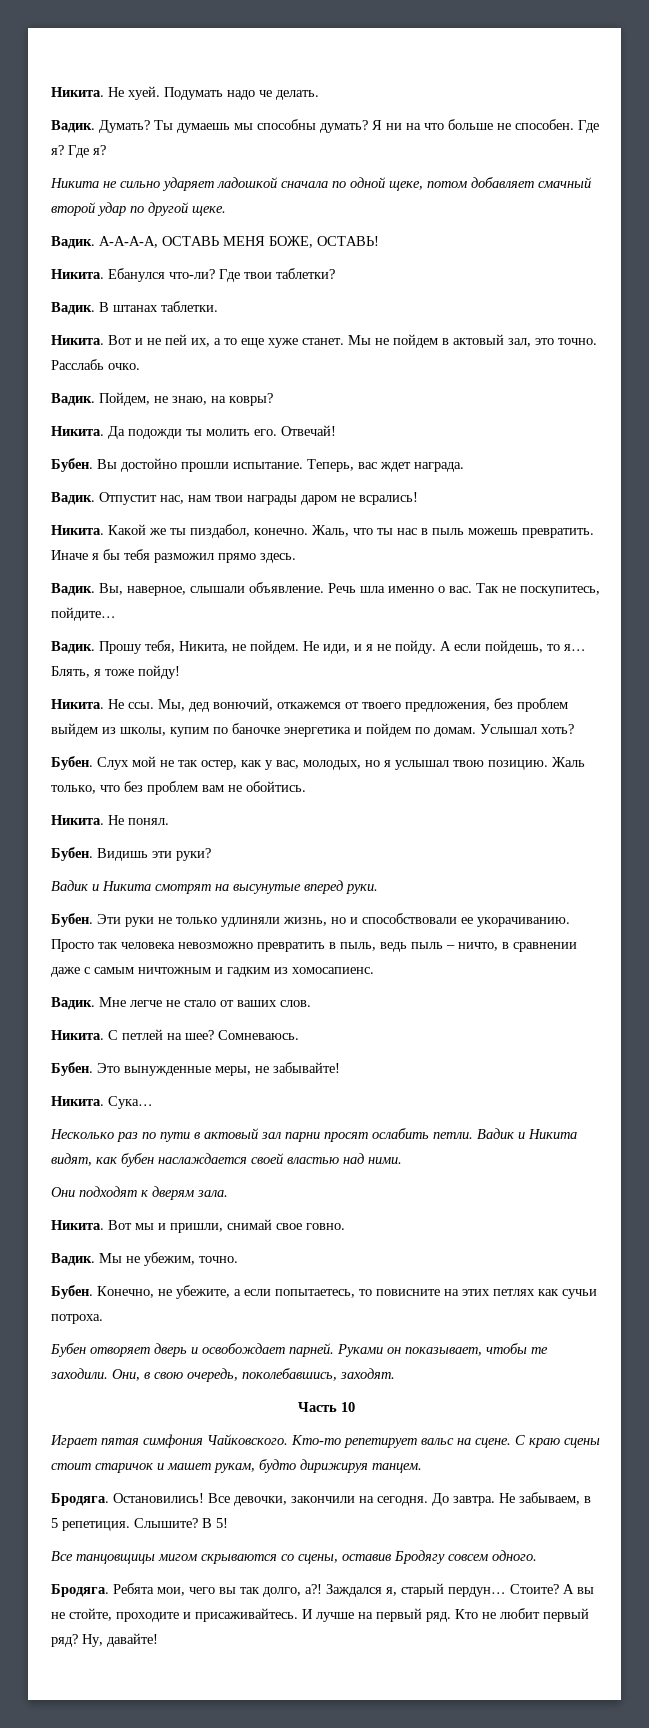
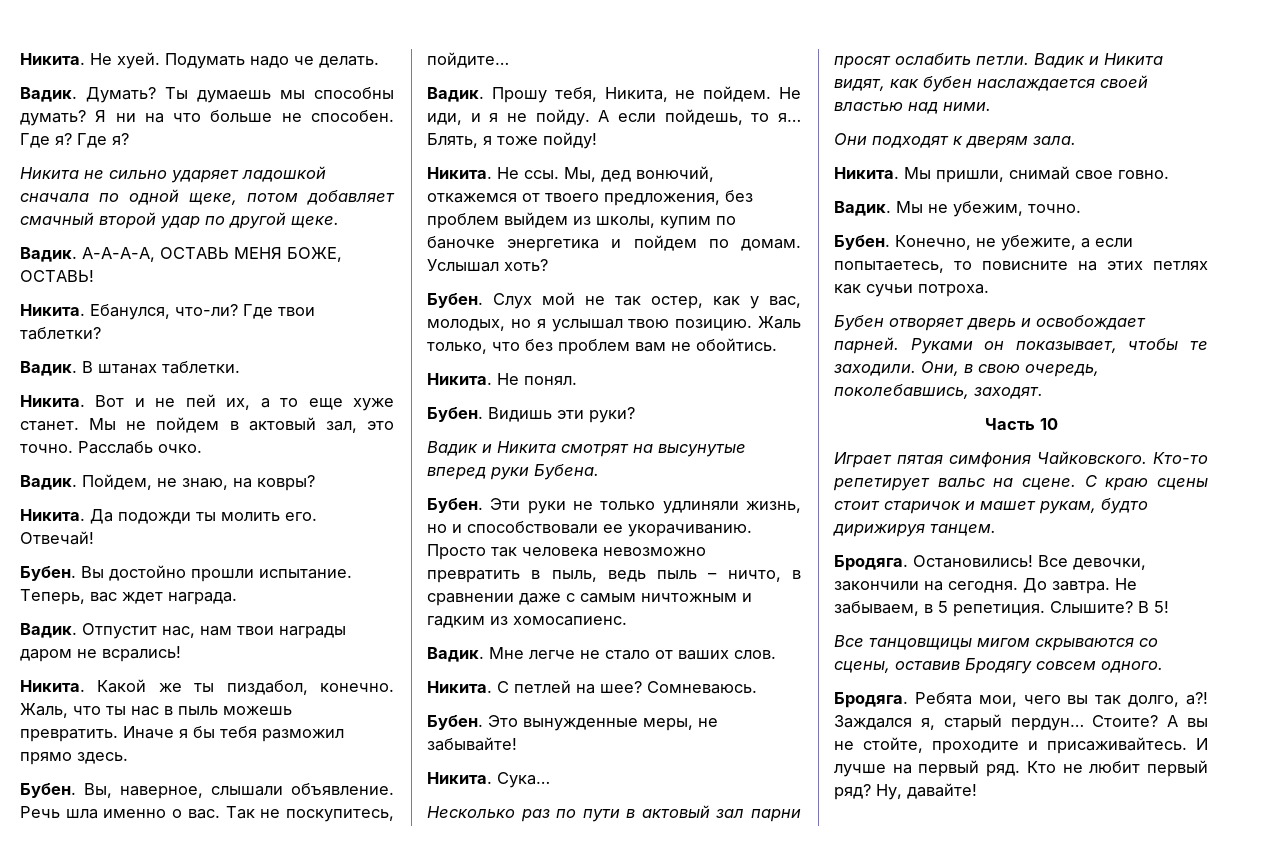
[108,268,165,282] Ебанулся -> [90,304,170,320] Ебанулся,
[51,583,95,596] Вадик. -> [20,783,76,798] Бубен.
[346,884,378,894] руки. -> [490,464,599,480] руки Бубена.
[108,1220,166,1230] Вот мы и -> [904,167,931,179] Мы

